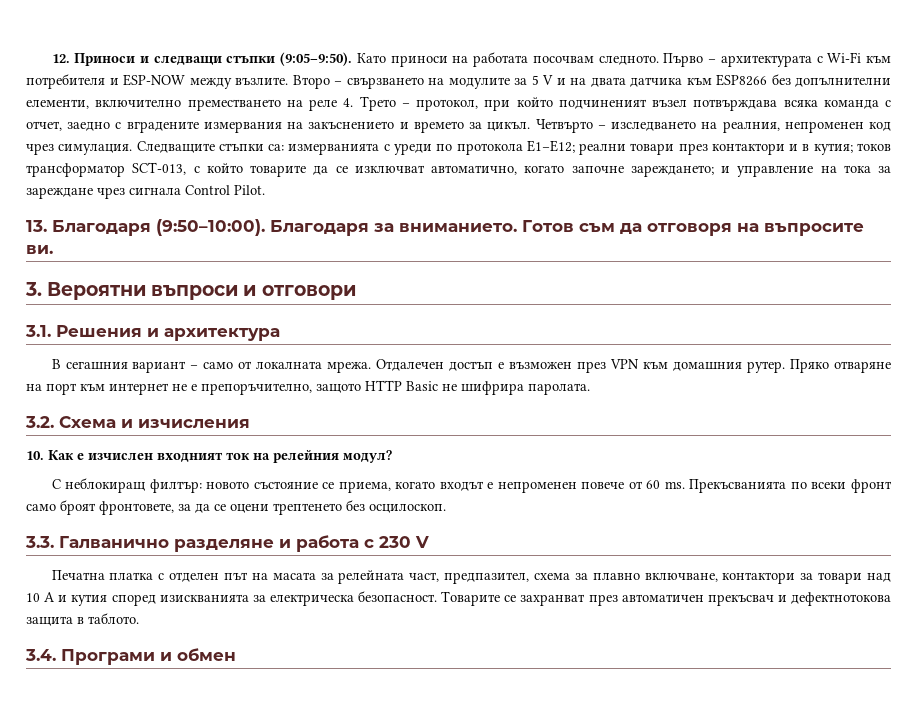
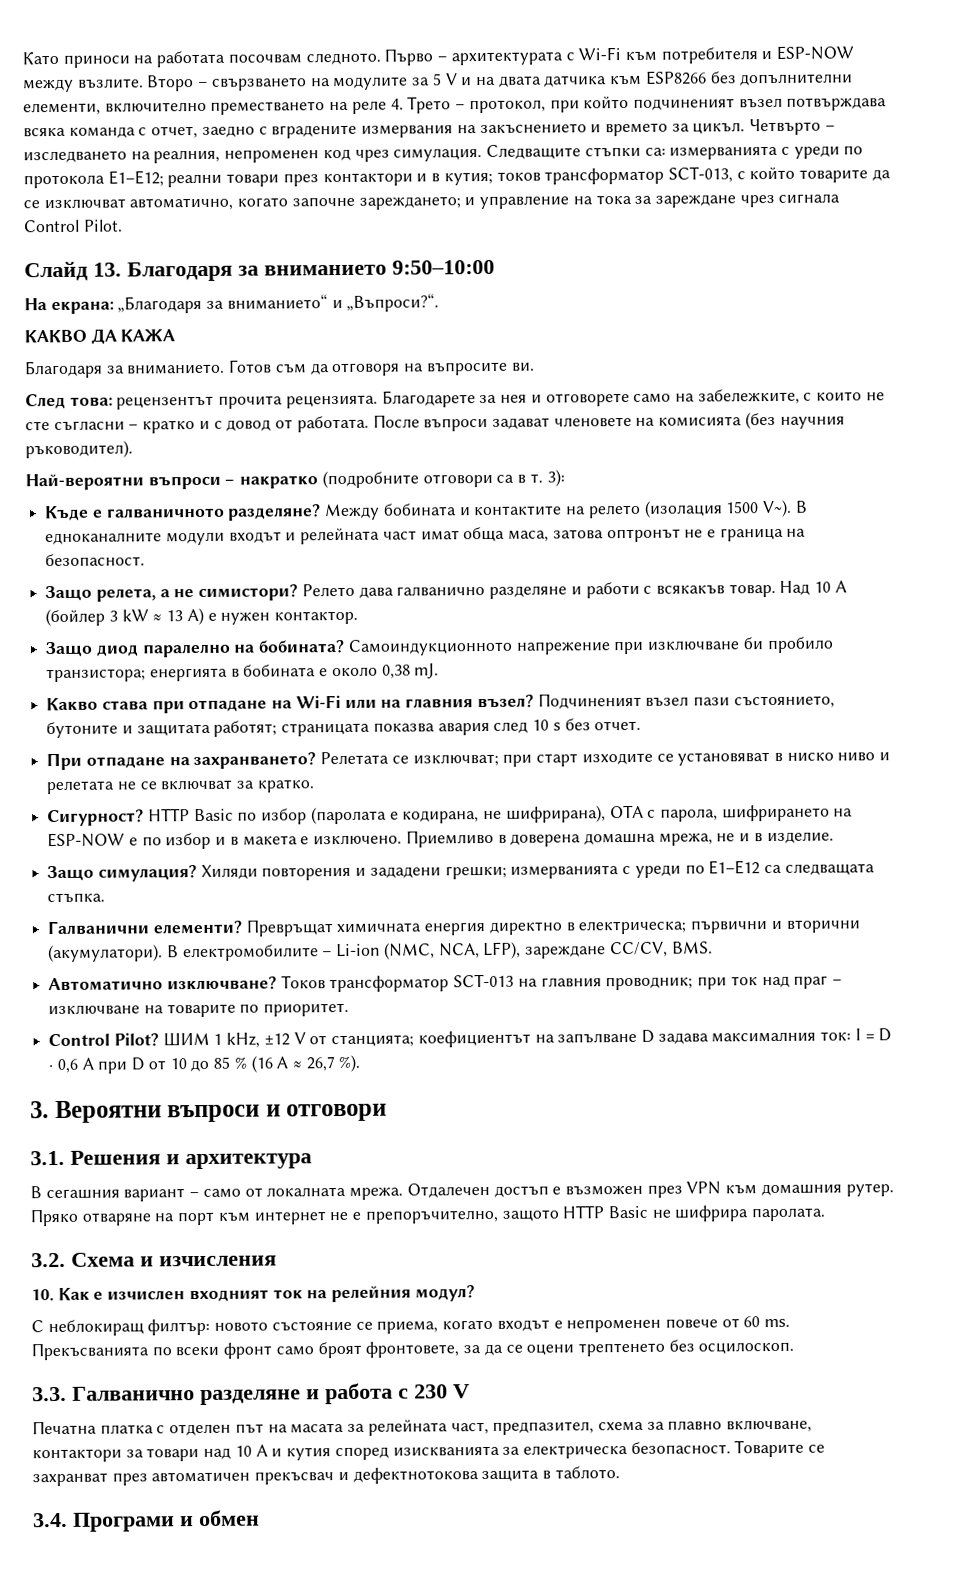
[51,52,353,66] 12. Приноси и следващи стъпки (9:05–9:50). -> (22, 58) none
(265, 190) none -> [24,261,88,282] Слайд
[156,219,265,236] (9:50–10:00). -> [238,259,495,276] [24,293,440,315] [24,328,176,345] за вниманието 9:50–10:00 // На екрана: „Благодаря за вниманието“ и „Въпроси?“. // КАКВО ДА КАЖА //
(53, 249) none -> [25,388,885,410] [25,411,845,434] [25,440,133,459] [25,469,565,491] [44,499,808,522] [45,526,807,546] [45,553,146,567] [45,580,847,602] [45,607,359,627] [45,636,834,658] [46,663,440,683] [46,692,835,714] [46,718,642,739] [46,751,891,771] [46,779,314,795] [47,804,854,827] [47,829,834,850] [47,860,875,882] [47,892,106,904] [47,919,860,937] [48,941,713,963] [48,973,842,993] [48,1002,350,1018] [48,1028,892,1048] [48,1054,361,1074] // След това: рецензентът прочита рецензията. Благодарете за нея и отговорете само на забележките, с които не сте съгласни – кратко и с довод от работата. После въпроси задават членовете на комисията (без научния ръководител). // Най-вероятни въпроси – накратко (подробните отговори са в т. 3): // Къде е галваничното разделяне? Между бобината и контактите на релето (изолация 1500 V~). В едноканалните модули входът и релейната част имат обща маса, затова оптронът не е граница на безопасност. // Защо релета, а не симистори? Релето дава галванично разделяне и работи с всякакъв товар. Над 10 A (бойлер 3 kW ≈ 13 A) е нужен контактор. // Защо диод паралелно на бобината? Самоиндукционното напрежение при изключване би пробило транзистора; енергията в бобината е около 0,38 mJ. // Какво става при отпадане на Wi-Fi или на главния възел? Подчиненият възел пази състоянието, бутоните и защитата работят; страницата показва авария след 10 s без отчет. // При отпадане на захранването? Релетата се изключват; при старт изходите се установяват в ниско ниво и релетата не се включват за кратко. // Сигурност? HTTP Basic по избор (паролата е кодирана, не шифрирана), OTA с парола, шифрирането на ESP-NOW е по избор и в макета е изключено. Приемливо в доверена домашна мрежа, не и в изделие. // Защо симулация? Хиляди повторения и зададени грешки; измерванията с уреди по Е1–Е12 са следващата стъпка. // Галванични елементи? Превръщат химичната енергия директно в електрическа; първични и вторични (акумулатори). В електромобилите – Li-ion (NMC, NCA, LFP), зареждане CC/CV, BMS. // Автоматично изключване? Токов трансформатор SCT-013 на главния проводник; при ток над праг – изключване на товарите по приоритет. // Control Pilot? ШИМ 1 kHz, ±12 V от станцията; коефициентът на запълване D задава максималния ток: I = D · 0,6 A при D от 10 до 85 % (16 A ≈ 26,7 %).

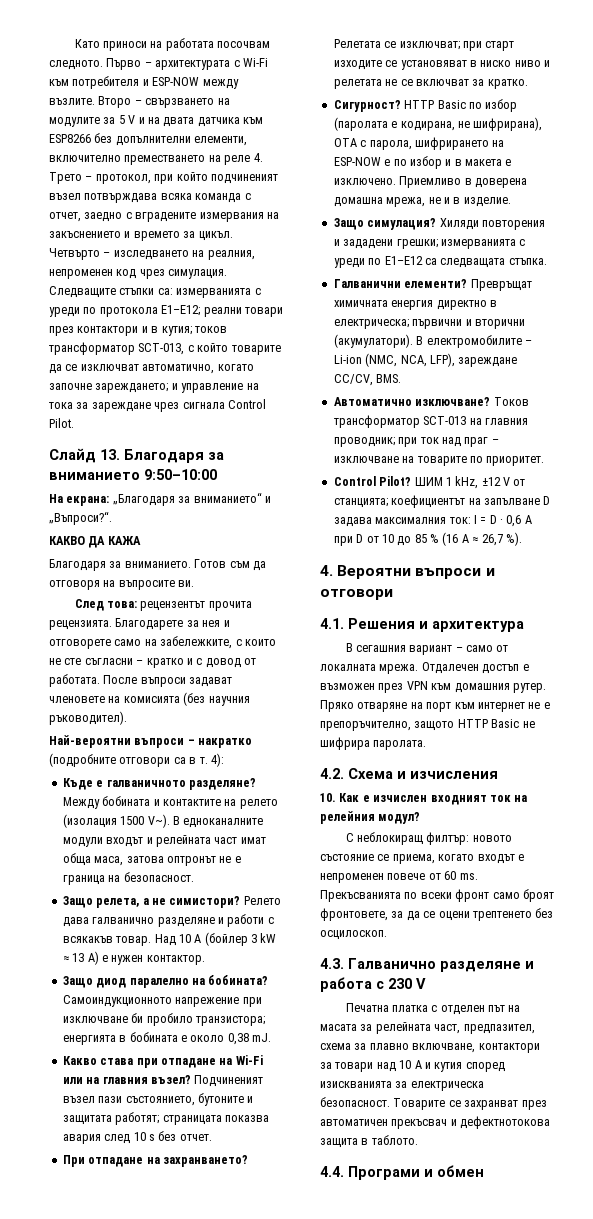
[546,469,565,487] 3): -> [210,753,224,767] 4):
[30,1101,49,1119] 3. -> [320,565,333,576] 4.
[30,1150,65,1166] 3.1. -> [320,618,344,629] 4.1.
[31,1252,66,1268] 3.2. -> [320,768,344,779] 4.2.
[32,1386,67,1402] 3.3. -> [320,958,344,969] 4.3.
[33,1512,68,1528] 3.4. -> [320,1166,344,1177] 4.4.

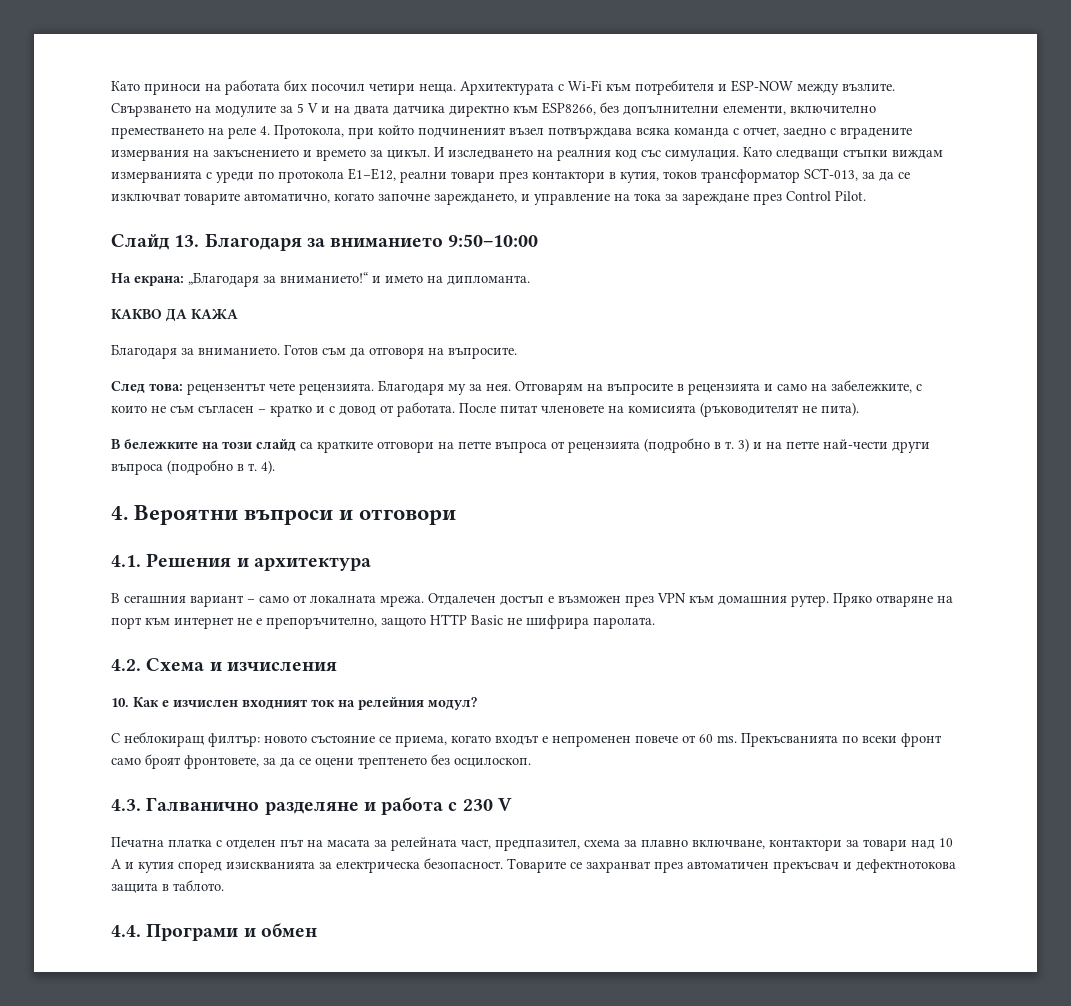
[217,41,271,48] [49,58,231,70] посочвам следното. Първо – архитектурата -> [284,80,554,95] бих посочил четири неща. Архитектурата
[98,96,215,108] Второ – свързването -> [111,103,191,117] Свързването
[243,117,263,124] [49,134,91,143] към ESP8266 -> [449,102,596,117] директно към ESP8266,
[49,172,151,184] Трето – протокол, -> [274,125,344,139] Протокола,
[49,248,255,260] [49,269,228,279] [49,286,173,298] Четвърто – изследването на реалния, непроменен код чрез симулация. Следващите стъпки са: -> [434,147,943,161] И изследването на реалния код със симулация. Като следващи стъпки виждам
[161,305,201,316] Е1–Е12; -> [348,168,396,181] Е1–Е12,
[141,326,227,336] [49,342,281,355] и в кутия; токов трансформатор SCT-013, с който товарите -> [609,168,875,183] в кутия, токов трансформатор SCT-013, за
(139, 367) none -> [184,193,240,205] товарите
[95,383,169,393] зареждането; -> [434,193,517,205] зареждането,
[154,402,225,412] чрез сигнала -> [753,193,782,205] през
[193,492,271,503] [49,511,112,525] вниманието“ и „Въпроси?“. -> [280,272,530,285] вниманието!“ и името на дипломанта.
[118,580,195,590] въпросите ви. -> [448,347,517,359] въпросите.
[208,601,252,611] [49,618,230,630] [49,639,111,649] прочита рецензията. Благодарете за нея и отговорете -> [269,380,773,395] чете рецензията. Благодаря му за нея. Отговарям на въпросите в рецензията и
[64,658,133,665] сте съгласни -> [170,405,254,413] съм съгласен
[140,677,233,687] въпроси задават -> [500,405,538,413] питат
[183,692,250,706] [49,711,127,725] [49,735,253,748] [49,753,224,767] [62,778,256,790] [62,796,278,809] [62,814,264,828] [62,835,266,847] [62,853,241,866] [62,872,194,885] [62,896,281,908] [62,914,274,927] [62,932,277,946] [62,951,205,965] [62,975,269,988] [62,995,262,1007] [62,1013,265,1026] [62,1032,271,1045] [62,1055,263,1068] [62,1075,264,1087] [62,1093,254,1106] [62,1112,269,1125] [62,1131,212,1144] [62,1155,248,1167] [333,39,515,51] [333,60,550,70] [333,79,528,89] [333,99,518,112] [333,117,543,131] [333,137,505,150] [333,156,512,169] [333,176,527,188] [333,197,511,207] [333,218,545,230] [333,239,526,249] [333,256,547,268] [333,279,532,291] [333,300,497,310] [333,319,525,329] [333,334,532,348] [333,353,518,367] [333,374,402,386] [333,397,529,406] [333,415,528,428] [333,437,499,447] [333,456,545,466] [333,476,526,489] [333,495,551,508] [333,515,532,527] [333,532,522,546] (без научния ръководител). // Най-вероятни въпроси – накратко (подробните отговори са в т. 4): // Къде е галваничното разделяне? Между бобината и контактите на релето (изолация 1500 V~). В едноканалните модули входът и релейната част имат обща маса, затова оптронът не е граница на безопасност. // Защо релета, а не симистори? Релето дава галванично разделяне и работи с всякакъв товар. Над 10 A (бойлер 3 kW ≈ 13 A) е нужен контактор. // Защо диод паралелно на бобината? Самоиндукционното напрежение при изключване би пробило транзистора; енергията в бобината е около 0,38 mJ. // Какво става при отпадане на Wi-Fi или на главния възел? Подчиненият възел пази състоянието, бутоните и защитата работят; страницата показва авария след 10 s без отчет. // При отпадане на захранването? Релетата се изключват; при старт изходите се установяват в ниско ниво и релетата не се включват за кратко. // Сигурност? HTTP Basic по избор (паролата е кодирана, не шифрирана), OTA с парола, шифрирането на ESP-NOW е по избор и в макета е изключено. Приемливо в доверена домашна мрежа, не и в изделие. // Защо симулация? Хиляди повторения и зададени грешки; измерванията с уреди по Е1–Е12 са следващата стъпка. // Галванични елементи? Превръщат химичната енергия директно в електрическа; първични и вторични (акумулатори). В електромобилите – Li-ion (NMC, NCA, LFP), зареждане CC/CV, BMS. // Автоматично изключване? Токов трансформатор SCT-013 на главния проводник; при ток над праг – изключване на товарите по приоритет. // Control Pilot? ШИМ 1 kHz, ±12 V от станцията; коефициентът на запълване D задава максималния ток: I = D · 0,6 A при D от 10 до 85 % (16 A ≈ 26,7 %). -> [700,402,859,417] [111,438,930,453] [111,460,275,475] (ръководителят не пита). // В бележките на този слайд са кратките отговори на петте въпроса от рецензията (подробно в т. 3) и на петте най-чести други въпроса (подробно в т. 4).

